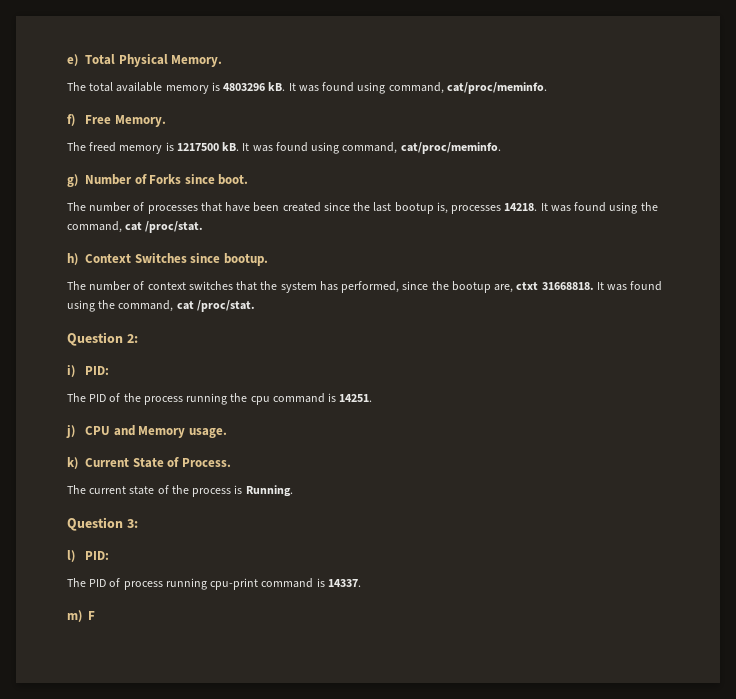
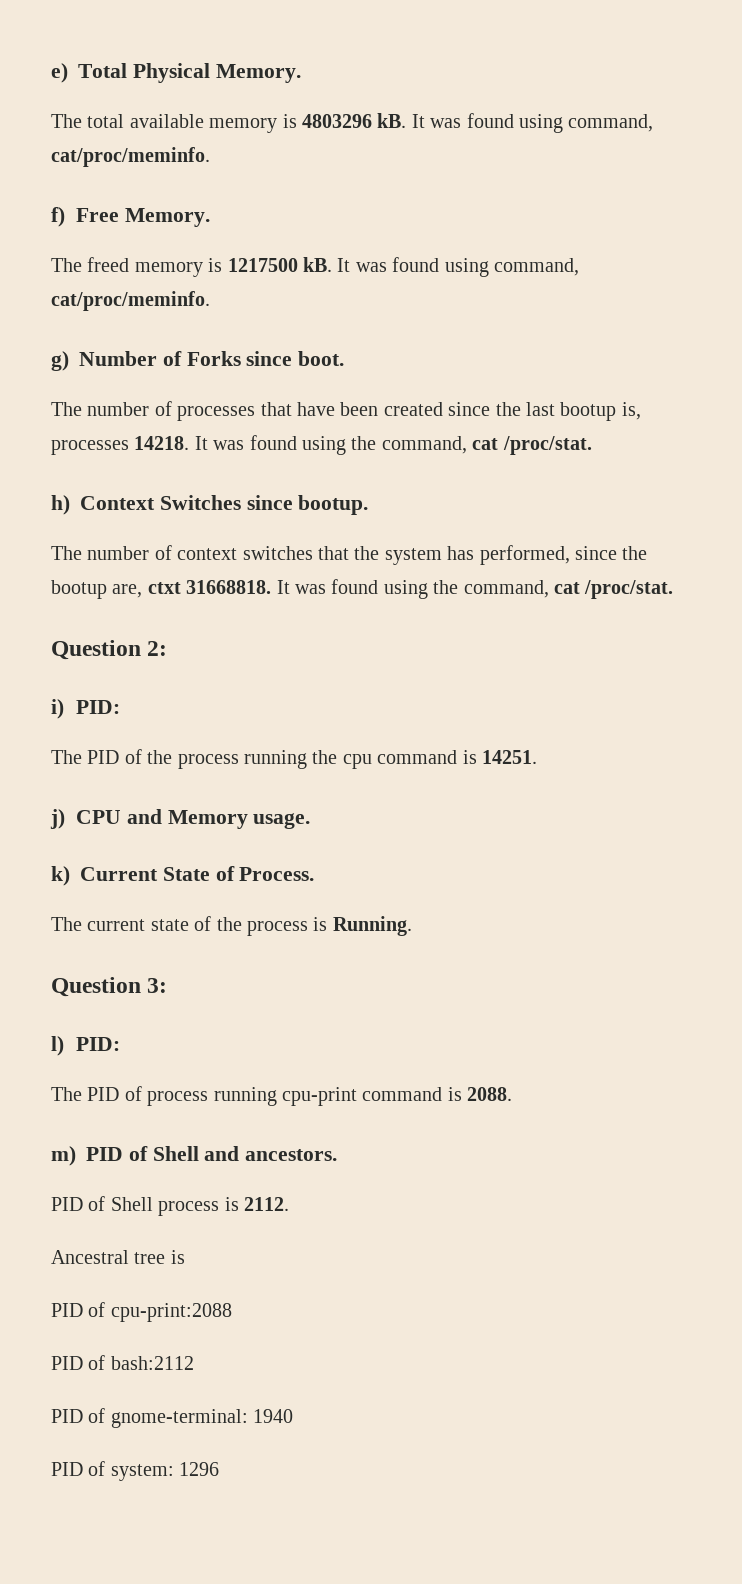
[327,579,361,587] 14337. -> [467,1087,513,1101] 2088.
[88,611,95,620] F -> [86,1146,338,1161] [51,1196,289,1216] [51,1250,185,1264] [51,1302,232,1322] [51,1355,194,1370] [51,1408,294,1428] [51,1461,220,1481] PID of Shell and ancestors. // PID of Shell process is 2112. // Ancestral tree is // PID of cpu-print:2088 // PID of bash:2112 // PID of gnome-terminal: 1940 // PID of system: 1296

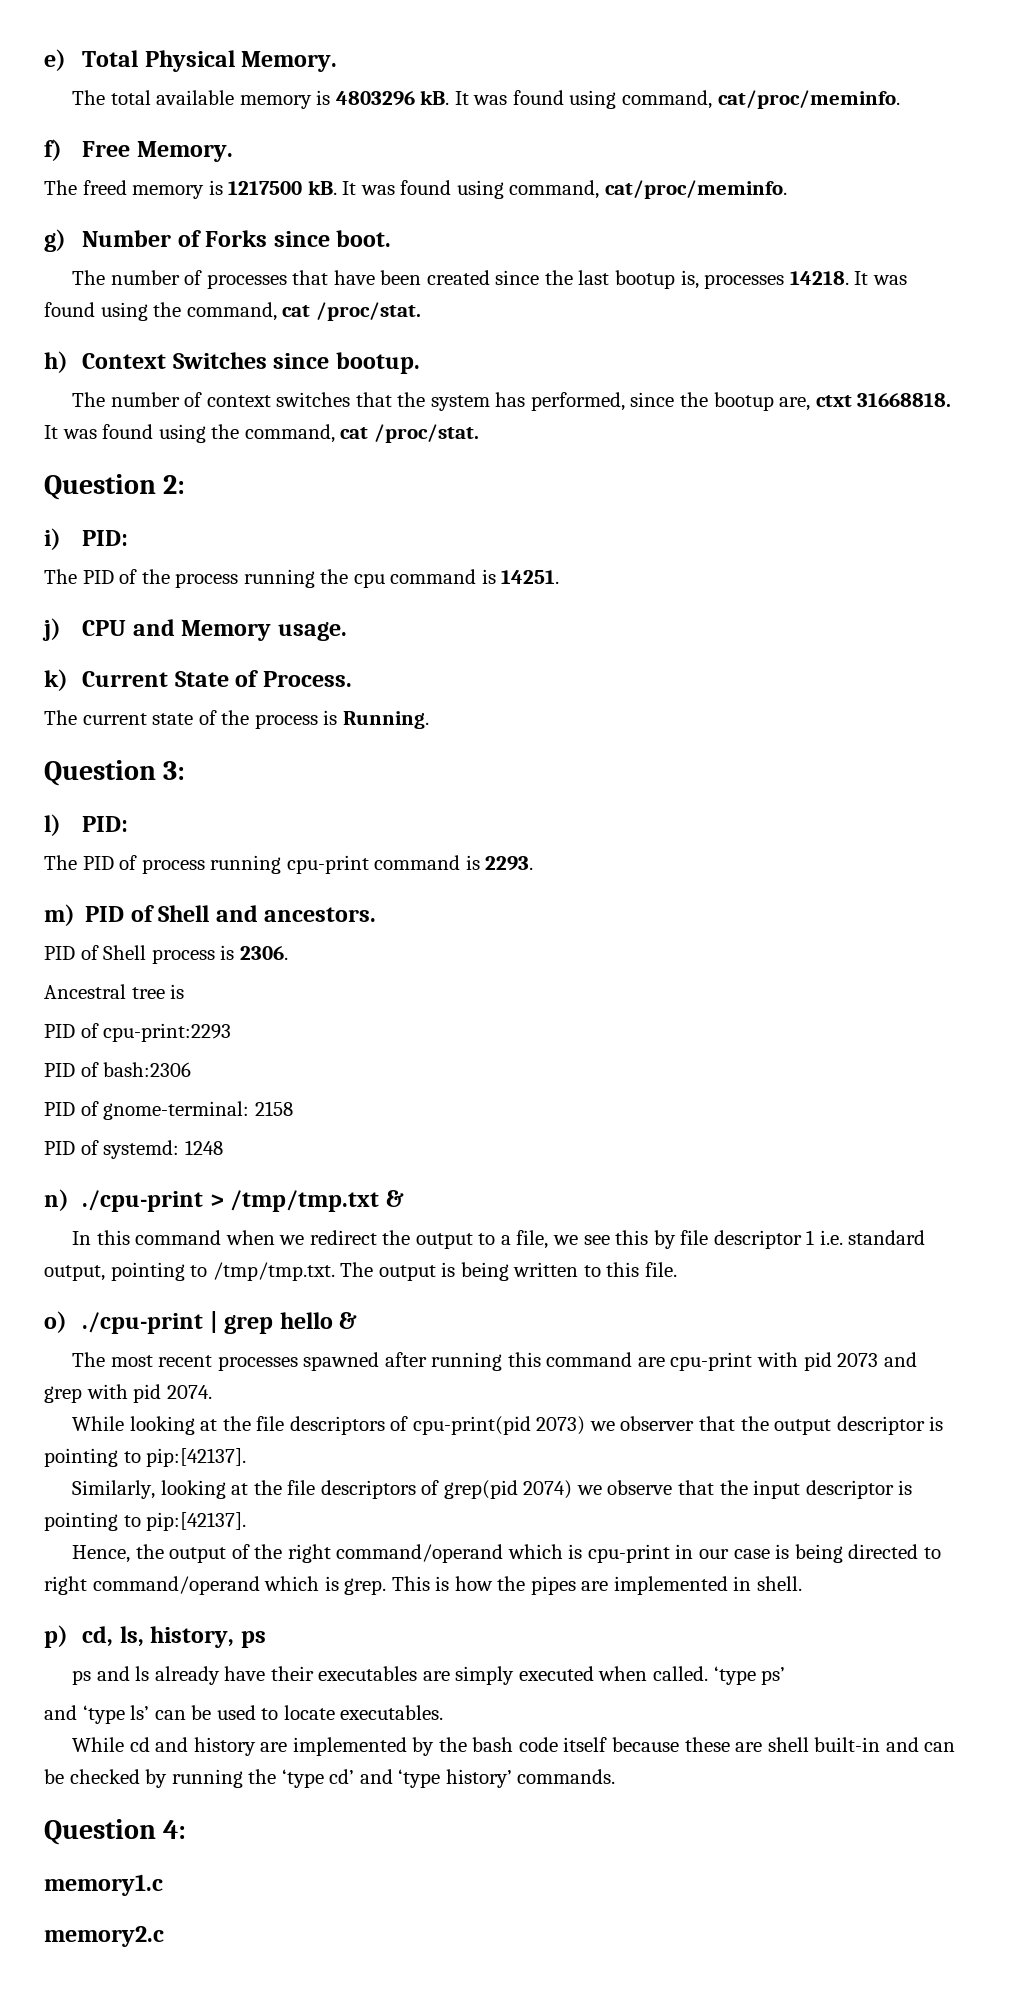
[467,1087,513,1101] 2088. -> [485,856,534,871] 2293.
[244,1197,289,1211] 2112. -> [239,946,288,960] 2306.
[110,1303,232,1322] [51,1355,194,1370] cpu-print:2088 // PID of bash:2112 -> [103,1023,232,1042] [44,1062,192,1077] cpu-print:2293 // PID of bash:2306
[253,1409,294,1423] [51,1461,220,1481] 1940 // PID of system: 1296 -> [254,1101,293,1116] [44,1140,223,1159] [44,1189,404,1212] [72,1230,926,1249] [44,1262,677,1281] [44,1311,358,1334] [72,1352,917,1371] [44,1384,212,1403] [72,1416,944,1435] [44,1448,247,1467] [72,1480,913,1499] [44,1512,247,1531] [72,1544,941,1563] [44,1576,802,1595] [44,1625,266,1648] [72,1666,786,1685] [44,1705,444,1724] [72,1737,956,1756] [44,1769,616,1788] [44,1819,187,1845] [44,1874,163,1896] [44,1926,164,1947] 2158 // PID of systemd: 1248 // n) ./cpu-print > /tmp/tmp.txt & // In this command when we redirect the output to a file, we see this by file descriptor 1 i.e. standard output, pointing to /tmp/tmp.txt. The output is being written to this file. // o) ./cpu-print | grep hello & // The most recent processes spawned after running this command are cpu-print with pid 2073 and grep with pid 2074. // While looking at the file descriptors of cpu-print(pid 2073) we observer that the output descriptor is pointing to pip:[42137]. // Similarly, looking at the file descriptors of grep(pid 2074) we observe that the input descriptor is pointing to pip:[42137]. // Hence, the output of the right command/operand which is cpu-print in our case is being directed to right command/operand which is grep. This is how the pipes are implemented in shell. // p) cd, ls, history, ps // ps and ls already have their executables are simply executed when called. ‘type ps’ // and ‘type ls’ can be used to locate executables. // While cd and history are implemented by the bash code itself because these are shell built-in and can be checked by running the ‘type cd’ and ‘type history’ commands. // Question 4: // memory1.c // memory2.c

